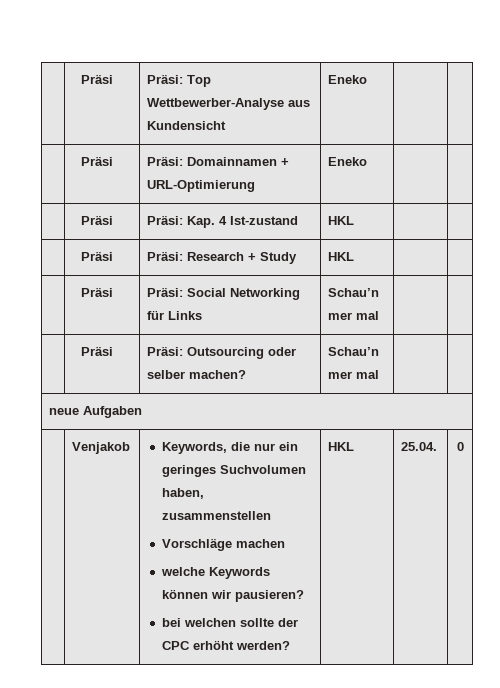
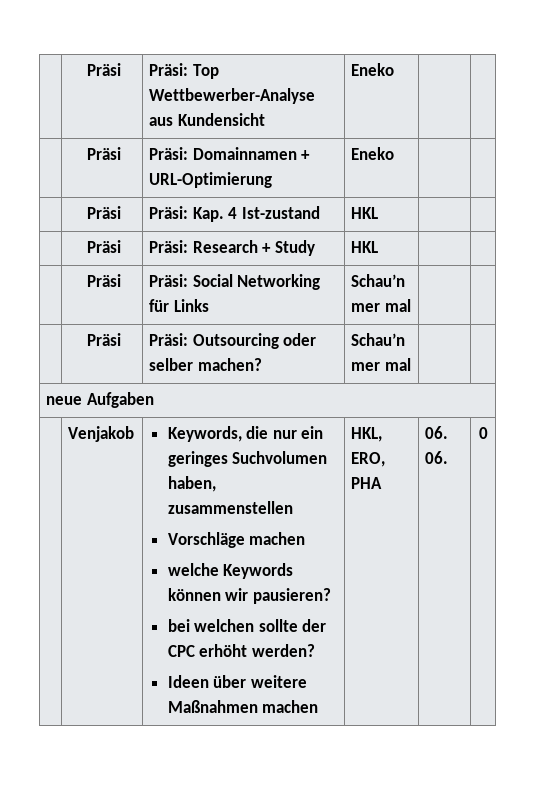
[328,442,355,451] [401,442,438,451] | HKL | 25.04. -> [167,675,307,688] [167,700,319,713] [351,427,383,442] [351,452,386,467] [351,477,383,489] [425,426,449,439] [425,451,449,464] // Ideen über weitere Maßnahmen machen | HKL, ERO, PHA | 06. 06.

